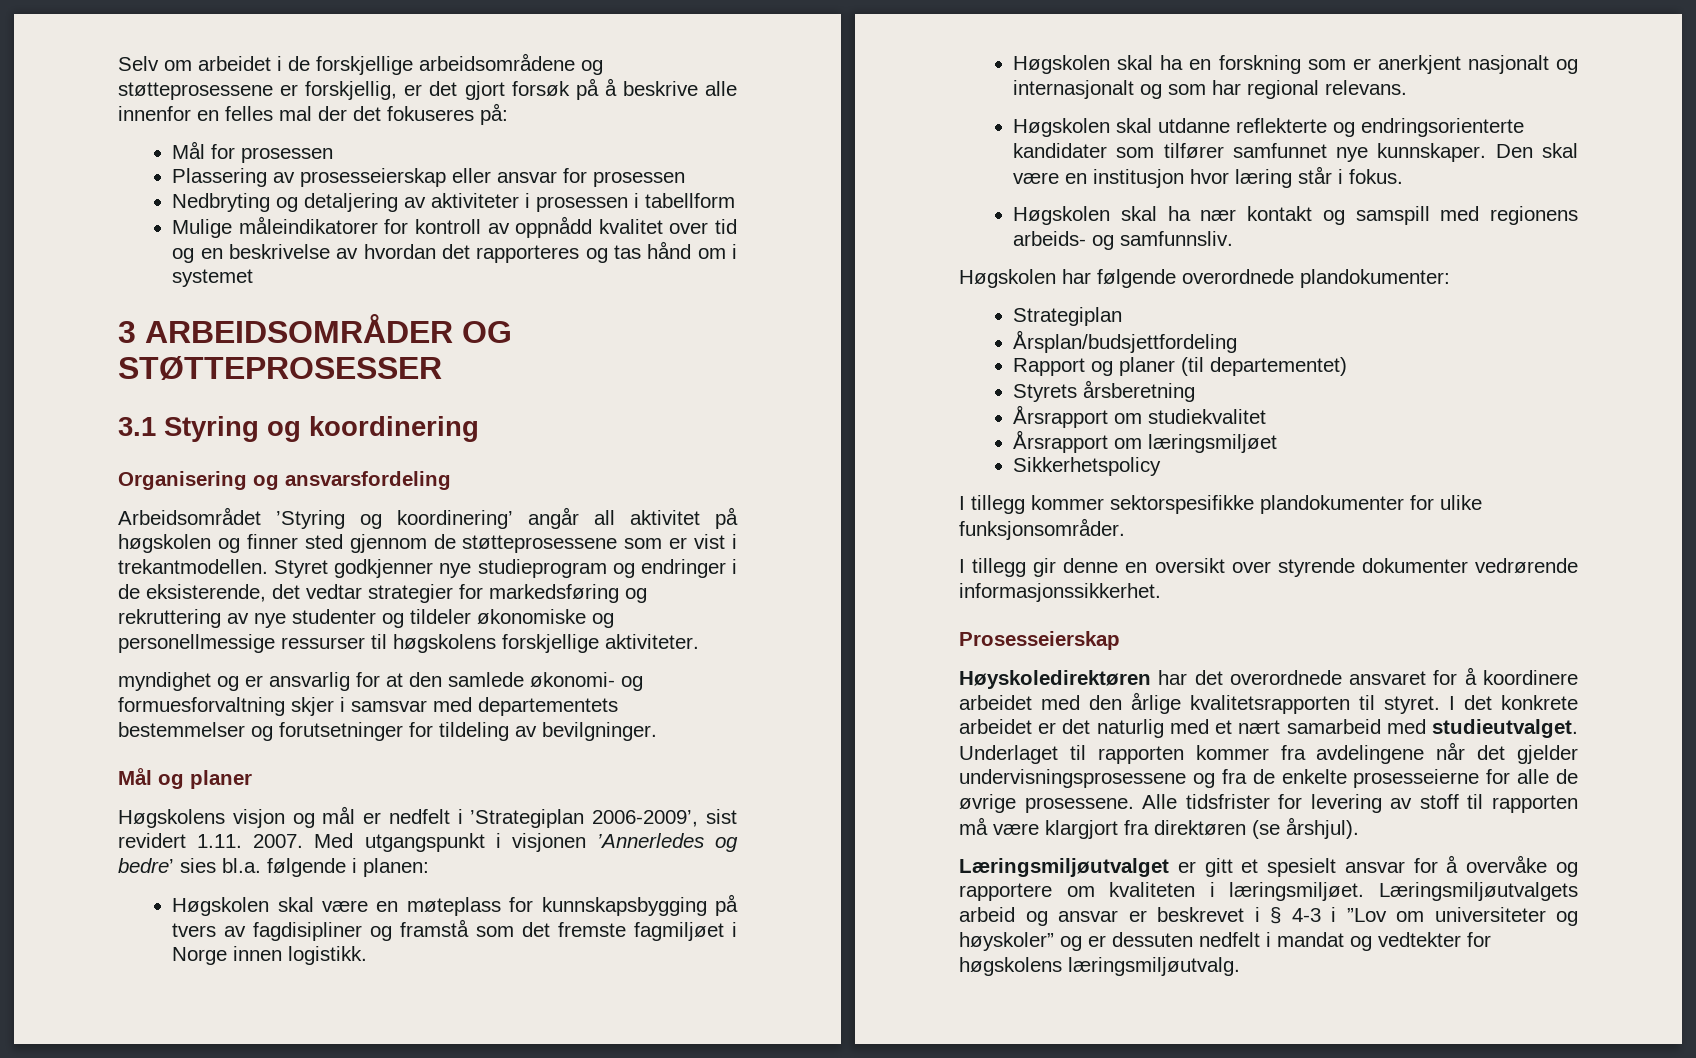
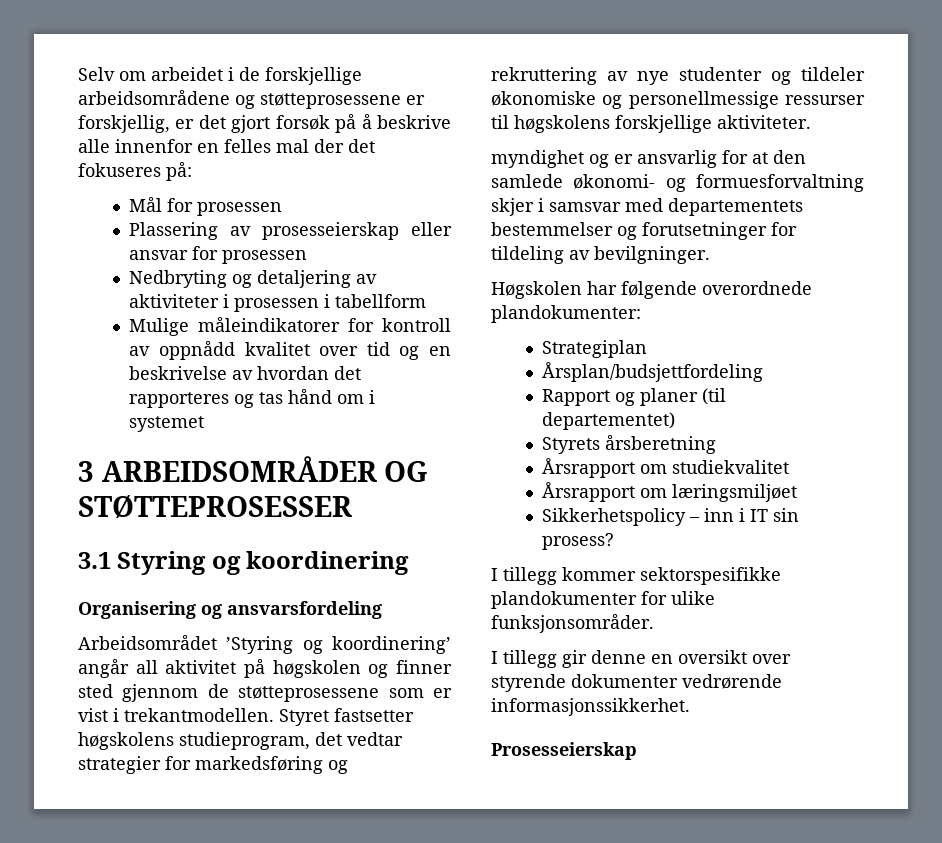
[334,559,737,578] [118,584,266,602] godkjenner nye studieprogram og endringer i de eksisterende, -> [334,708,414,722] [78,732,310,750] fastsetter høgskolens studieprogram,
[118,768,252,789] [118,806,737,828] [118,833,738,852] [118,858,429,877] [172,894,739,916] [172,919,738,941] [172,946,368,965] [1013,55,1579,74] [1013,80,1408,99] [1013,118,1525,137] [1013,143,1578,162] [1013,166,1404,188] [1013,206,1578,225] [1013,231,1234,250] // Mål og planer // Høgskolens visjon og mål er nedfelt i ’Strategiplan 2006-2009’, sist revidert 1.11. 2007. Med utgangspunkt i visjonen ’Annerledes og bedre’ sies bl.a. følgende i planen: // Høgskolen skal være en møteplass for kunnskapsbygging på tvers av fagdisipliner og framstå som det fremste fagmiljøet i Norge innen logistikk. // Høgskolen skal ha en forskning som er anerkjent nasjonalt og internasjonalt og som har regional relevans. // Høgskolen skal utdanne reflekterte og endringsorienterte kandidater som tilfører samfunnet nye kunnskaper. Den skal være en institusjon hvor læring står i fokus. // Høgskolen skal ha nær kontakt og samspill med regionens arbeids- og samfunnsliv. -> (710, 255) none
(1162, 466) none -> [689,508,800,522] [542,533,615,550] – inn i IT sin prosess?
[959,667,1578,689] [959,692,1578,714] [959,719,1578,738] [959,742,1578,764] [959,769,1578,788] [959,794,1578,813] [959,817,1359,839] [959,855,1578,877] [959,882,1578,901] [959,907,1578,926] [959,932,1491,951] [959,957,1240,976] // Høyskoledirektøren har det overordnede ansvaret for å koordinere arbeidet med den årlige kvalitetsrapporten til styret. I det konkrete arbeidet er det naturlig med et nært samarbeid med studieutvalget. Underlaget til rapporten kommer fra avdelingene når det gjelder undervisningsprosessene og fra de enkelte prosesseierne for alle de øvrige prosessene. Alle tidsfrister for levering av stoff til rapporten må være klargjort fra direktøren (se årshjul). // Læringsmiljøutvalget er gitt et spesielt ansvar for å overvåke og rapportere om kvaliteten i læringsmiljøet. Læringsmiljøutvalgets arbeid og ansvar er beskrevet i § 4-3 i ”Lov om universiteter og høyskoler” og er dessuten nedfelt i mandat og vedtekter for høgskolens læringsmiljøutvalg. -> (637, 751) none

